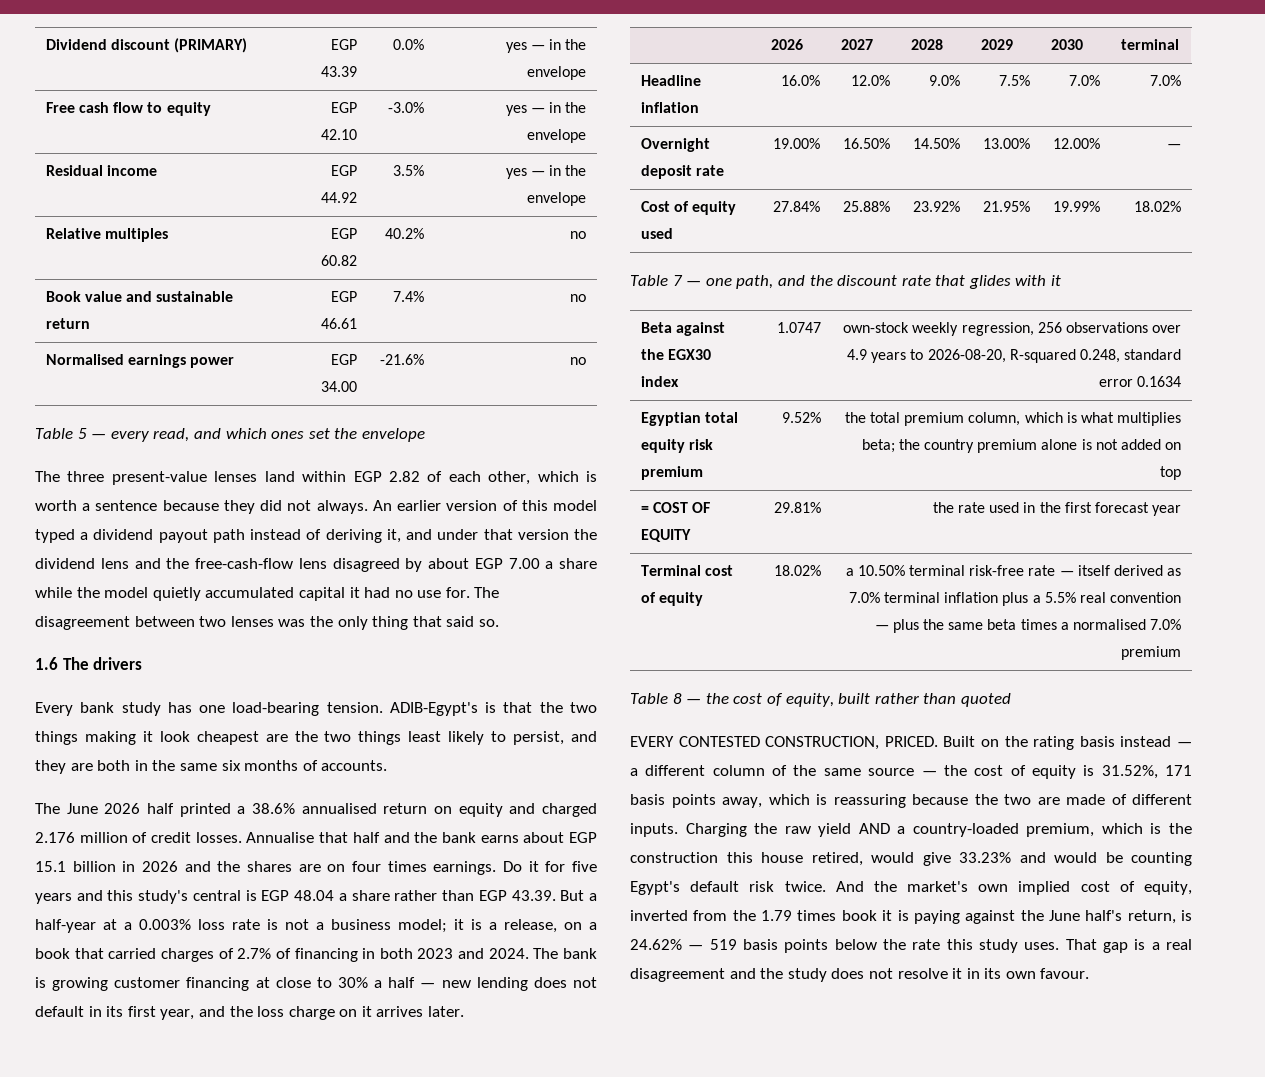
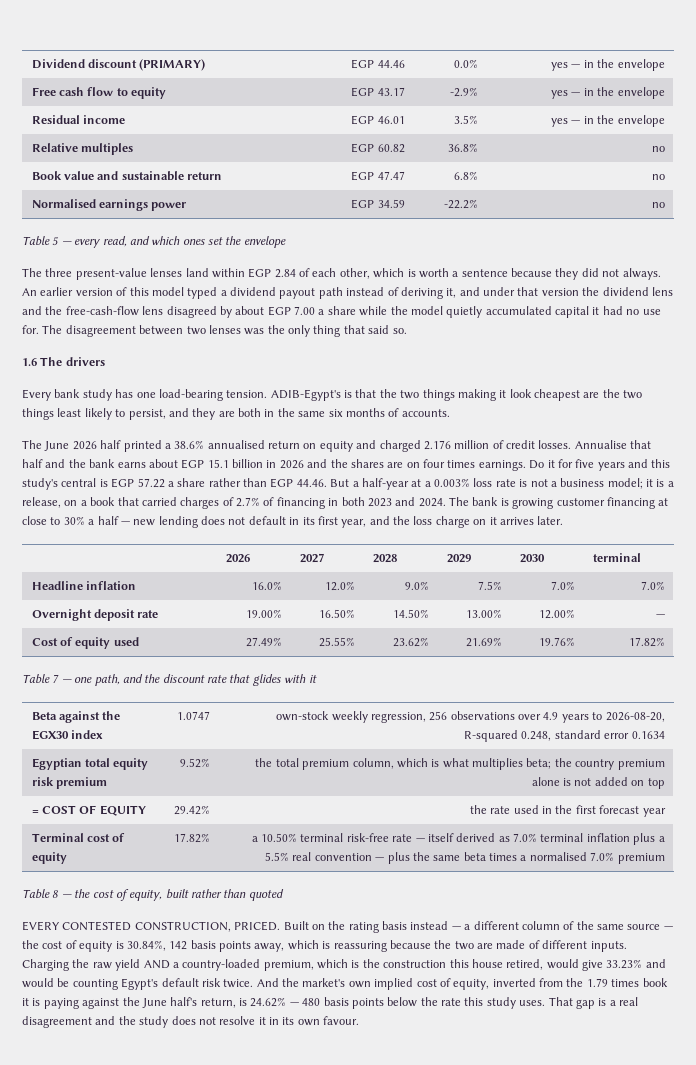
[321,66,358,77] 43.39 -> [377,60,405,68] 44.46
[321,129,358,140] [388,102,425,113] 42.10 | -3.0% -> [377,87,405,96] [449,87,478,97] 43.17 | -2.9%
[321,192,358,203] 44.92 -> [377,116,405,124] 46.01
[385,228,425,239] 40.2% -> [447,143,478,152] 36.8%
[321,318,358,329] [393,291,425,302] 46.61 | 7.4% -> [377,171,405,180] [453,171,478,180] 47.47 | 6.8%
[321,381,358,392] [380,354,425,365] 34.00 | -21.6% -> [377,199,405,208] [443,199,478,209] 34.59 | -22.2%
[388,471,420,482] 2.82 -> [274,269,296,278] 2.84
[294,890,335,901] 48.04 -> [137,478,165,488] 57.22
[511,890,556,901] 43.39. -> [296,479,327,487] 44.46.
[773,201,821,212] [843,201,891,212] [913,201,961,212] [983,201,1031,212] [1053,201,1101,212] [1134,201,1182,212] 27.84% | 25.88% | 23.92% | 21.95% | 19.99% | 18.02% -> [245,637,282,647] [318,637,355,647] [392,637,429,647] [465,637,502,647] [538,637,575,646] [628,637,665,647] 27.49% | 25.55% | 23.62% | 21.69% | 19.76% | 17.82%
[774,502,822,513] 29.81% -> [173,805,210,815] 29.42%
[774,565,822,576] 18.02% -> [173,833,210,843] 17.82%
[1101,765,1192,779] 31.52%, 171 -> [126,940,188,951] 30.84%, 142
[709,939,737,950] 519 -> [302,998,321,1006] 480

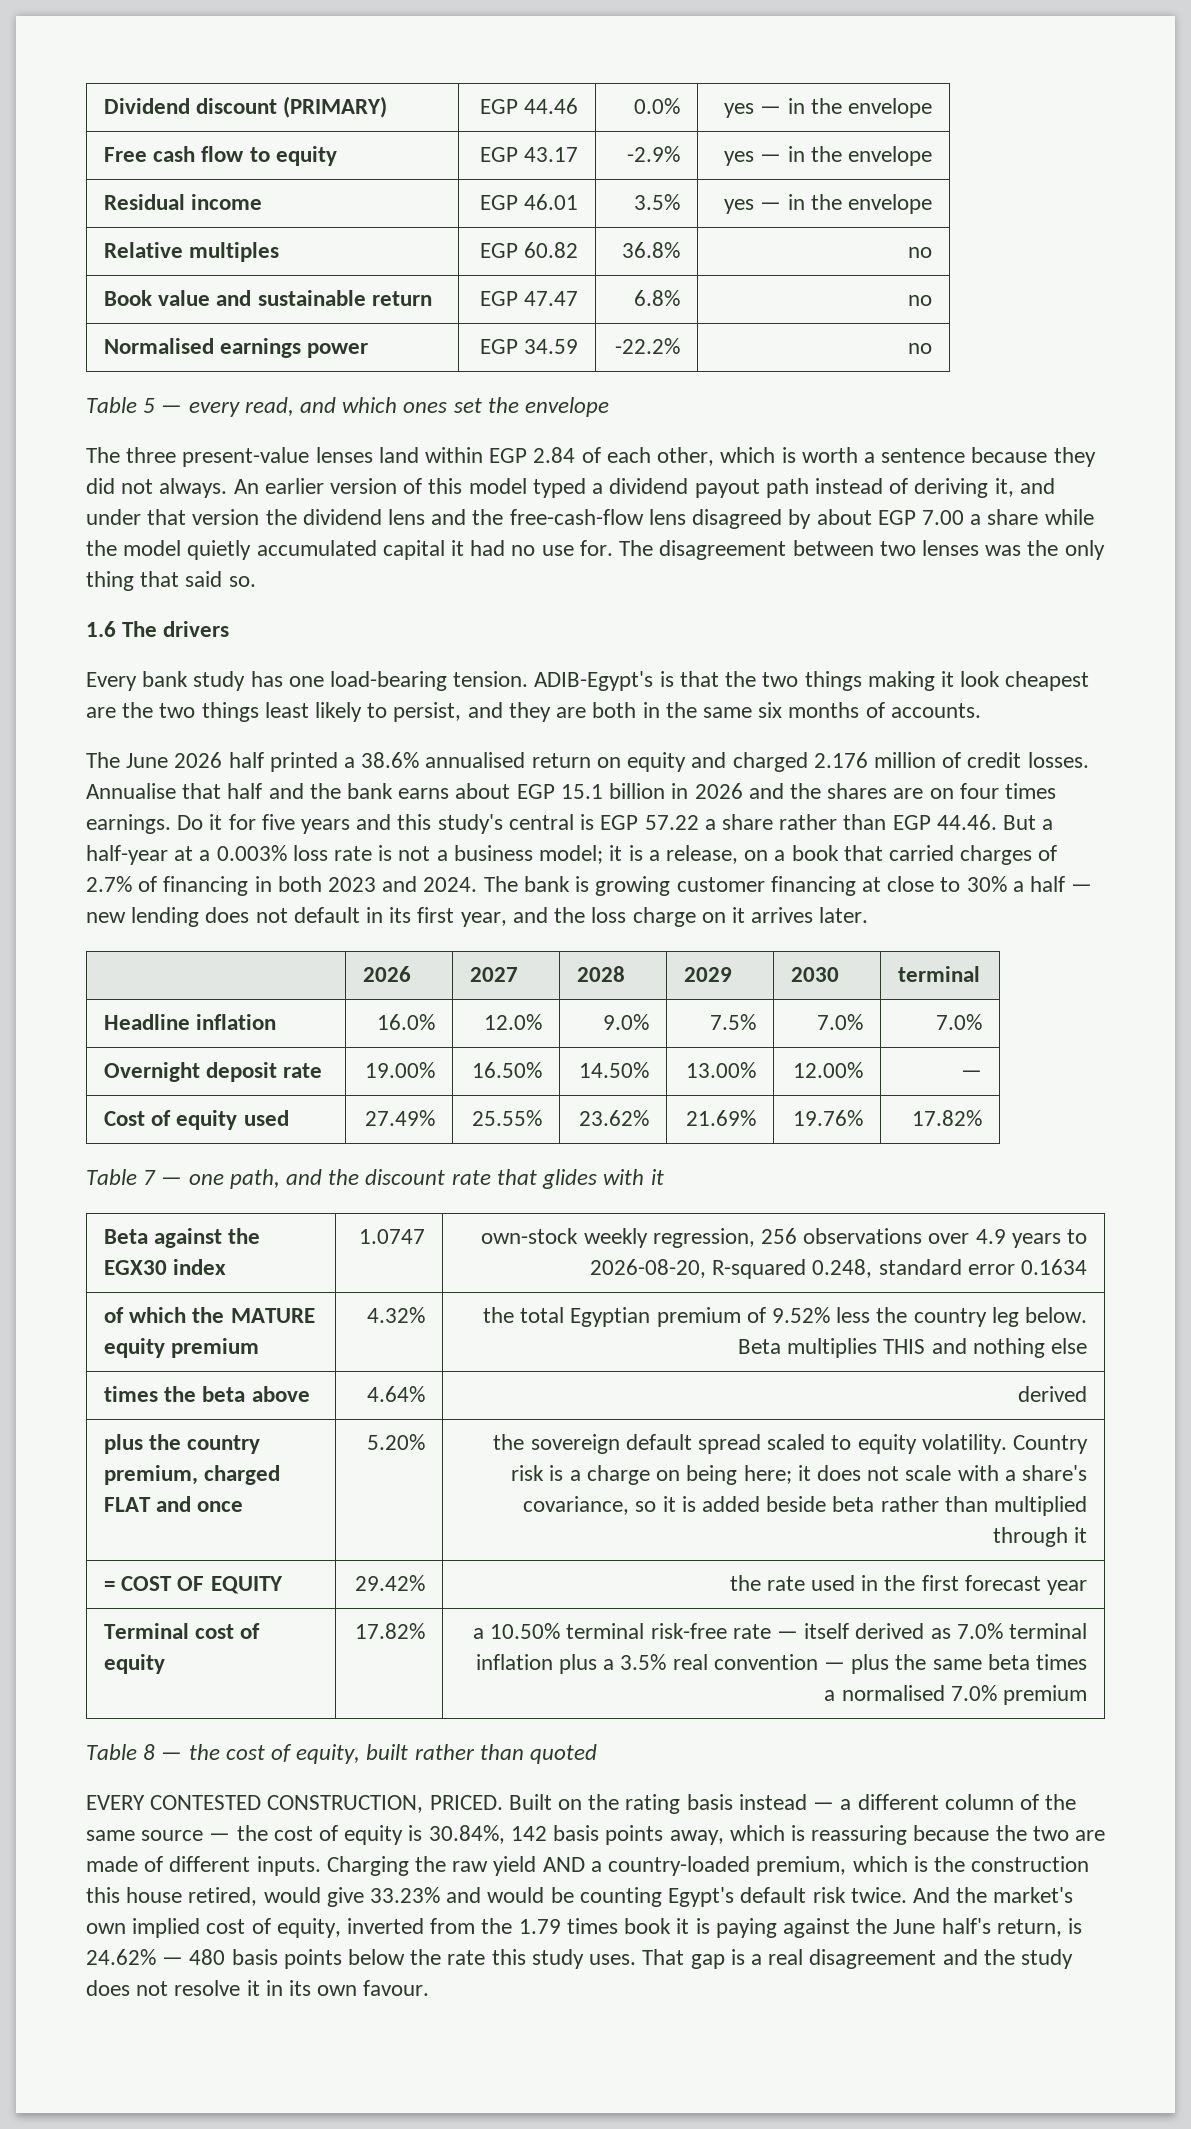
[31,758,149,770] [31,777,54,786] Egyptian total equity risk -> [104,1307,315,1323] [104,1338,166,1358] of which the MATURE equity
[179,758,210,768] 9.52% -> [366,1307,425,1323] 4.32%
[302,758,665,770] [531,777,665,789] premium column, which is what multiplies beta; the country premium alone is not added on top -> [570,1307,1087,1327] [737,1338,1087,1358] [104,1386,310,1402] [366,1386,425,1402] [1017,1386,1087,1402] [104,1434,261,1454] [104,1465,281,1485] [104,1496,244,1512] [366,1434,425,1450] [493,1434,1088,1454] [511,1465,1087,1485] [523,1496,1087,1516] [992,1527,1087,1547] Egyptian premium of 9.52% less the country leg below. Beta multiplies THIS and nothing else // times the beta above | 4.64% | derived // plus the country premium, charged FLAT and once | 5.20% | the sovereign default spread scaled to equity volatility. Country risk is a charge on being here; it does not scale with a share's covariance, so it is added beside beta rather than multiplied through it
[264,852,289,861] 5.5% -> [620,1654,667,1670] 3.5%

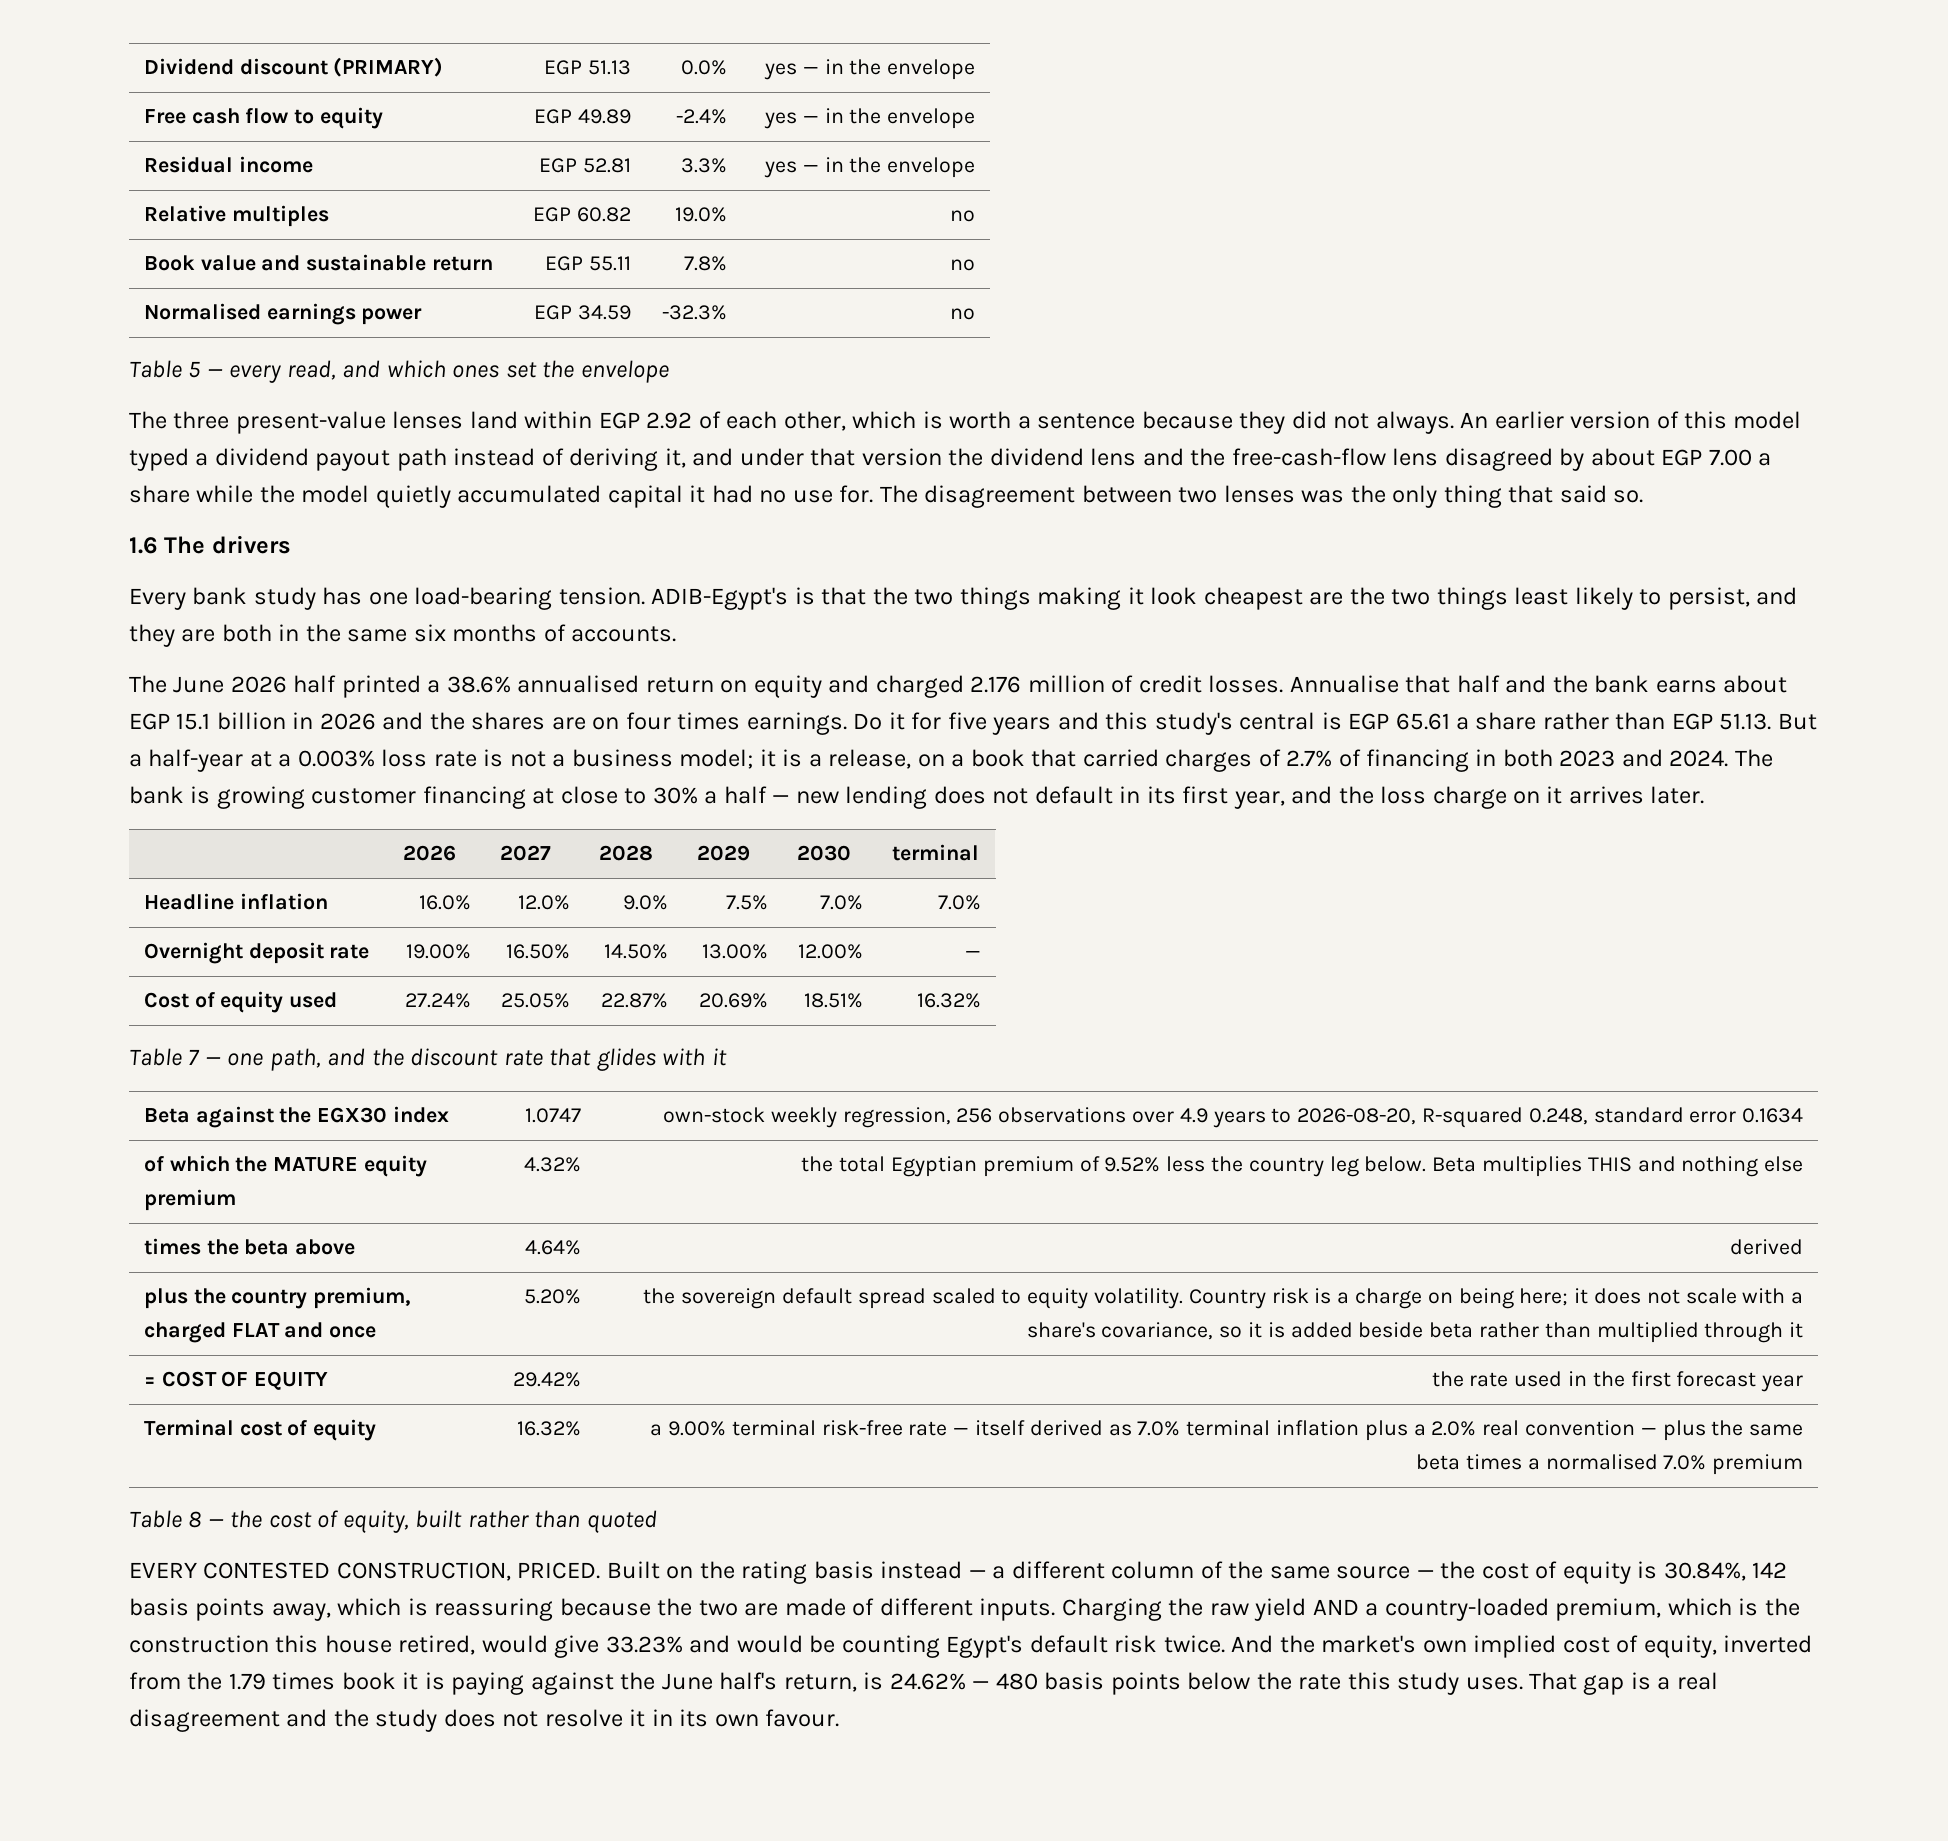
[523,98,578,114] 44.46 -> [588,60,632,75] 51.13
[523,147,578,162] [626,146,680,162] 43.17 | -2.9% -> [578,109,632,124] [676,109,728,124] 49.89 | -2.4%
[523,194,578,210] [633,194,680,210] 46.01 | 3.5% -> [583,158,632,173] [681,158,728,173] 52.81 | 3.3%
[621,242,680,258] 36.8% -> [675,207,728,222] 19.0%
[523,291,578,306] [633,290,680,306] 47.47 | 6.8% -> [589,256,632,271] [684,256,728,271] 55.11 | 7.8%
[614,338,680,354] -22.2% -> [662,305,728,320] -32.3%
[533,447,576,463] 2.84 -> [646,412,693,429] 2.92
[644,815,699,830] 57.22 -> [1395,713,1450,730] 65.61
[936,814,997,830] 44.46. -> [1719,713,1772,730] 51.13.
[364,1110,435,1126] [471,1110,542,1126] [578,1110,649,1126] [685,1110,756,1126] [792,1110,863,1126] [911,1110,982,1126] 27.49% | 25.55% | 23.62% | 21.69% | 19.76% | 17.82% -> [405,993,472,1008] [501,993,571,1008] [601,993,669,1008] [699,993,769,1008] [804,993,864,1008] [917,993,982,1008] 27.24% | 25.05% | 22.87% | 20.69% | 18.51% | 16.32%
[354,1623,425,1639] [472,1623,561,1639] 17.82% | a 10.50% -> [517,1421,582,1436] [650,1421,726,1436] 16.32% | a 9.00%
[620,1654,667,1670] 3.5% -> [1431,1421,1477,1436] 2.0%

